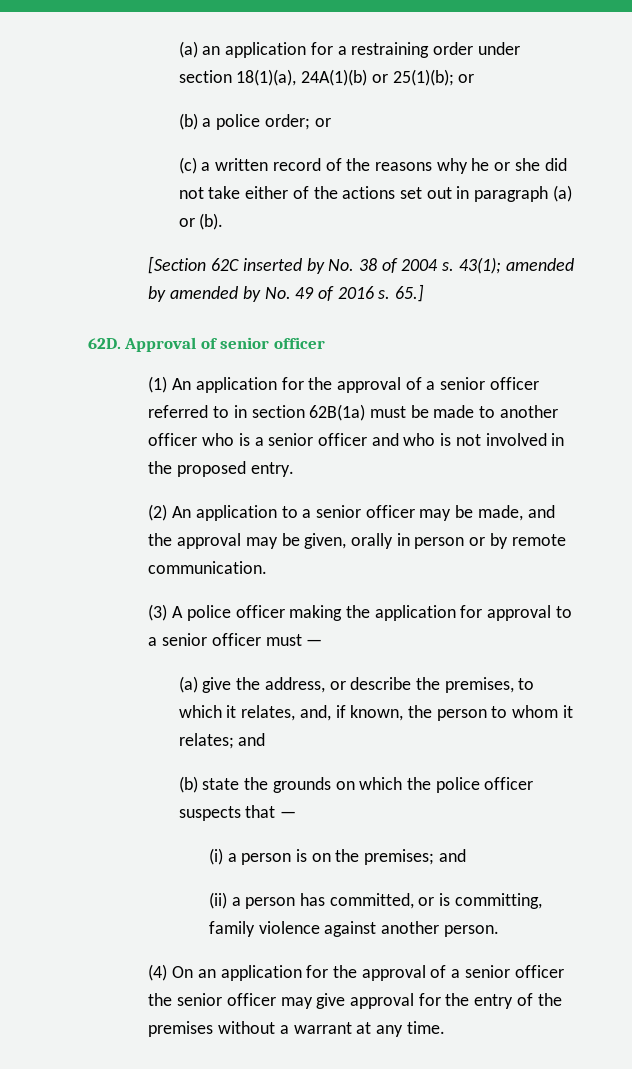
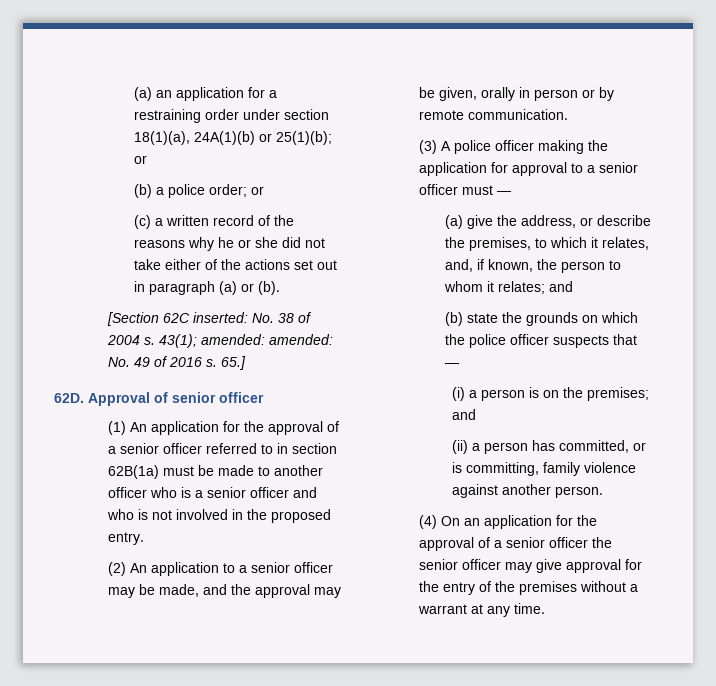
[242,258,325,274] inserted by -> [192,312,248,323] inserted:
[505,258,574,271] [148,286,261,302] amended by amended by -> [200,334,333,345] amended: amended:

